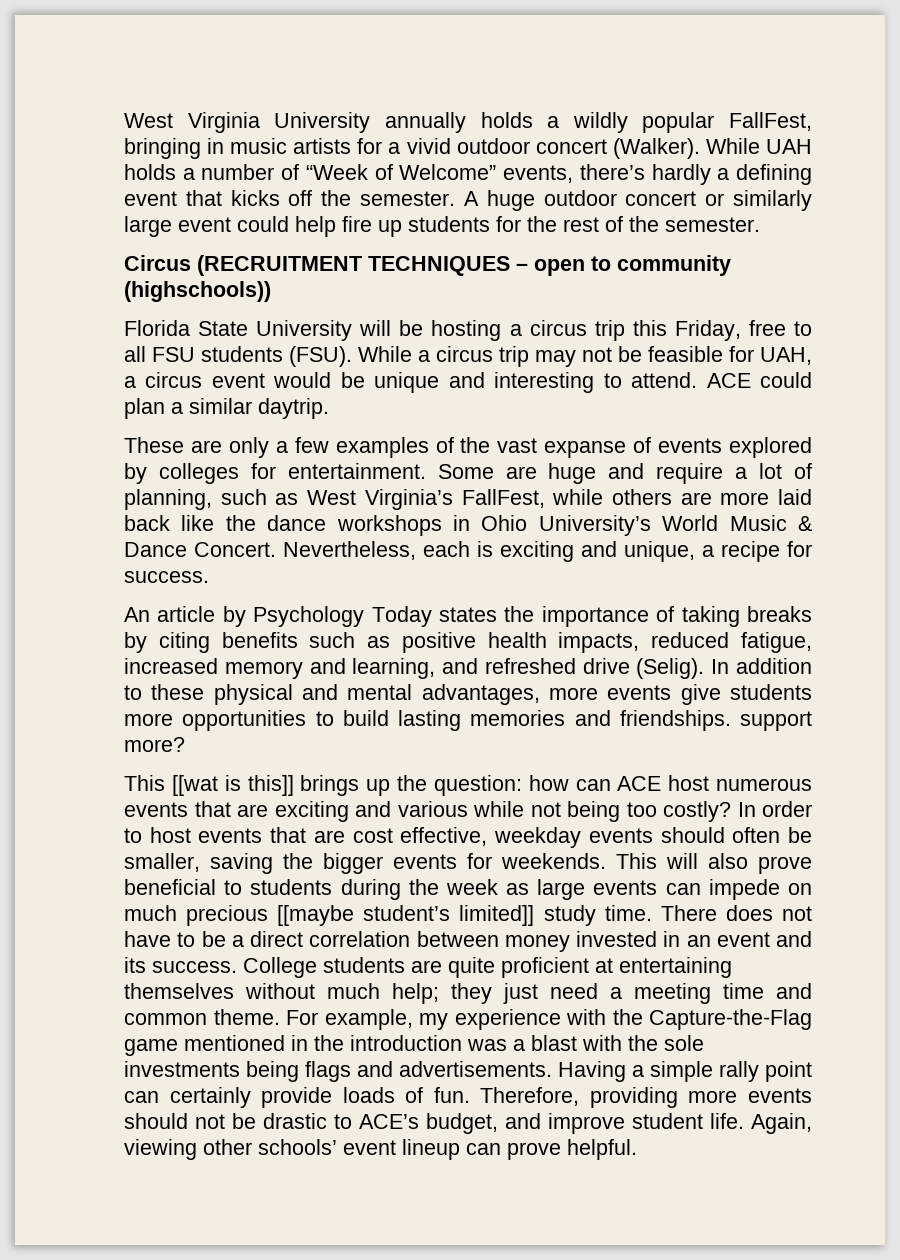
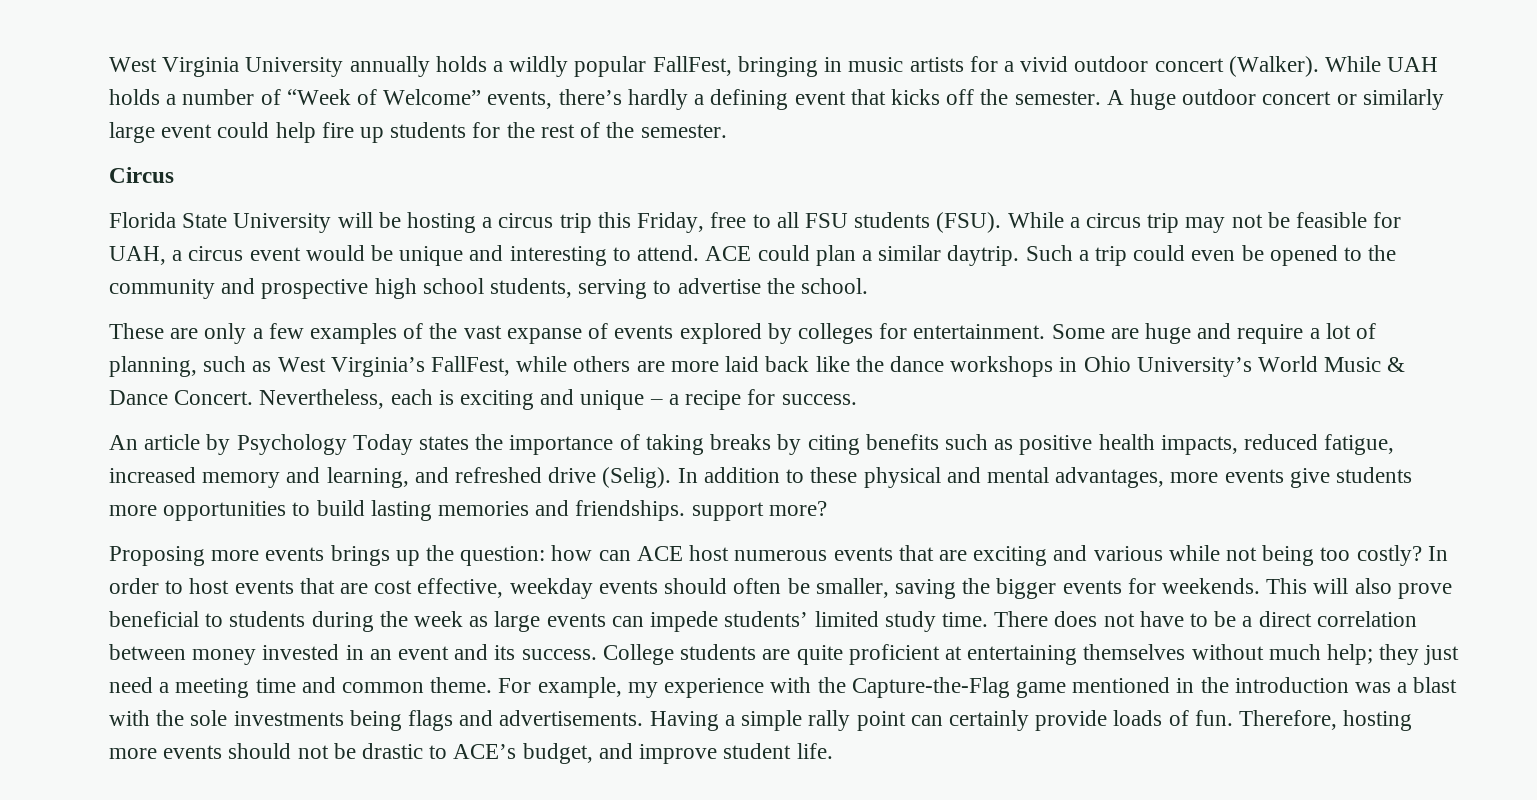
[197,255,731,276] [124,281,271,302] (RECRUITMENT TECHNIQUES – open to community (highschools)) -> (174, 175) none
(329, 408) none -> [1025,245,1397,266] [109,278,869,299] Such a trip could even be opened to the community and prospective high school students, serving to advertise the school.
[624,541,695,562] unique, -> [580,390,663,410] unique –
[124,775,294,796] This [[wat is this]] -> [109,546,325,566] Proposing more events
[787,883,812,895] [124,905,535,926] on much precious [[maybe student’s limited]] -> [724,611,879,627] students’ limited
[589,1087,678,1108] providing -> [1343,710,1413,731] hosting
[751,1113,812,1134] [124,1139,637,1160] Again, viewing other schools’ event lineup can prove helpful. -> (833, 751) none

